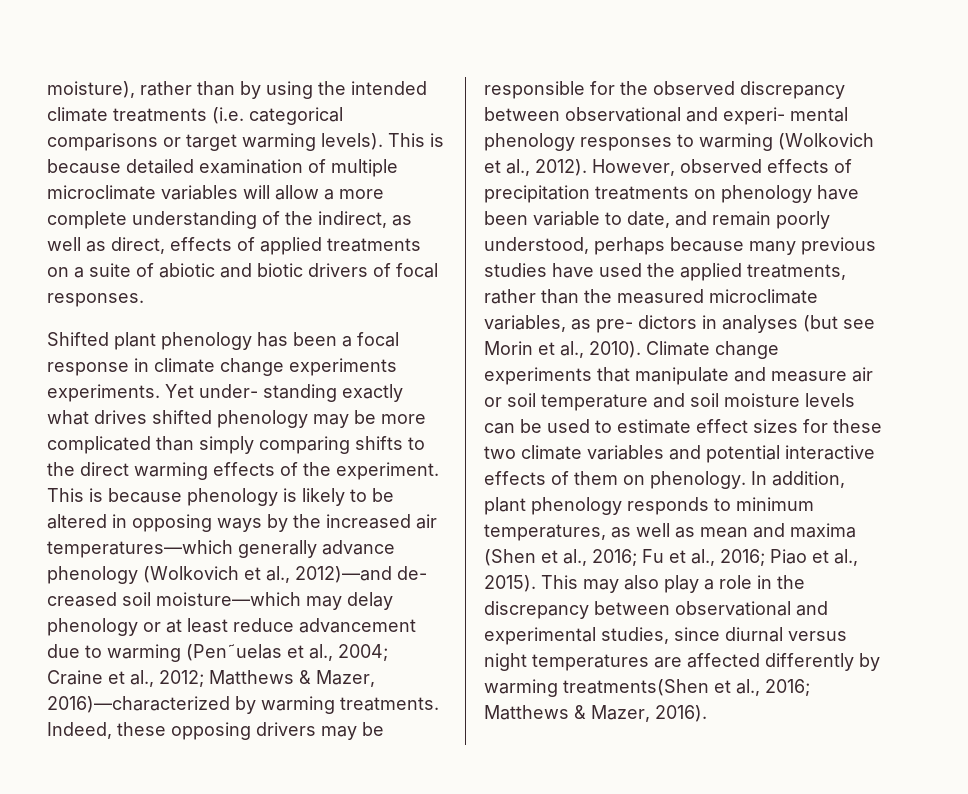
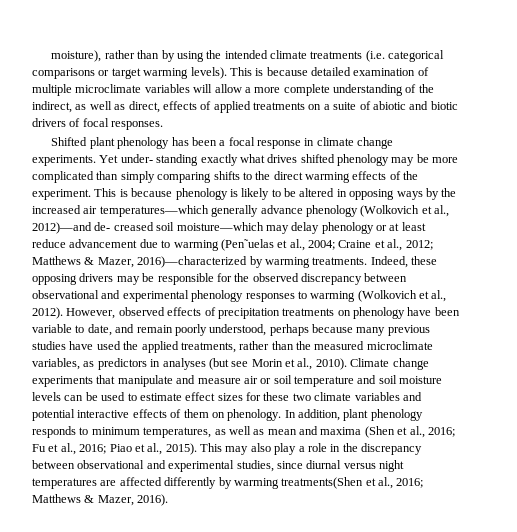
[289,358,397,376] experiments -> (394, 143) none
[723,107,848,125] experi- mental -> [122,290,189,302] experimental
[596,315,697,333] pre- dictors -> [97,358,147,370] predictors

